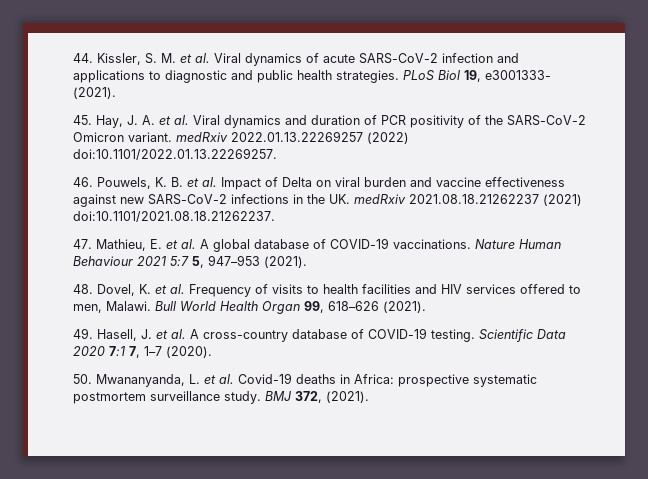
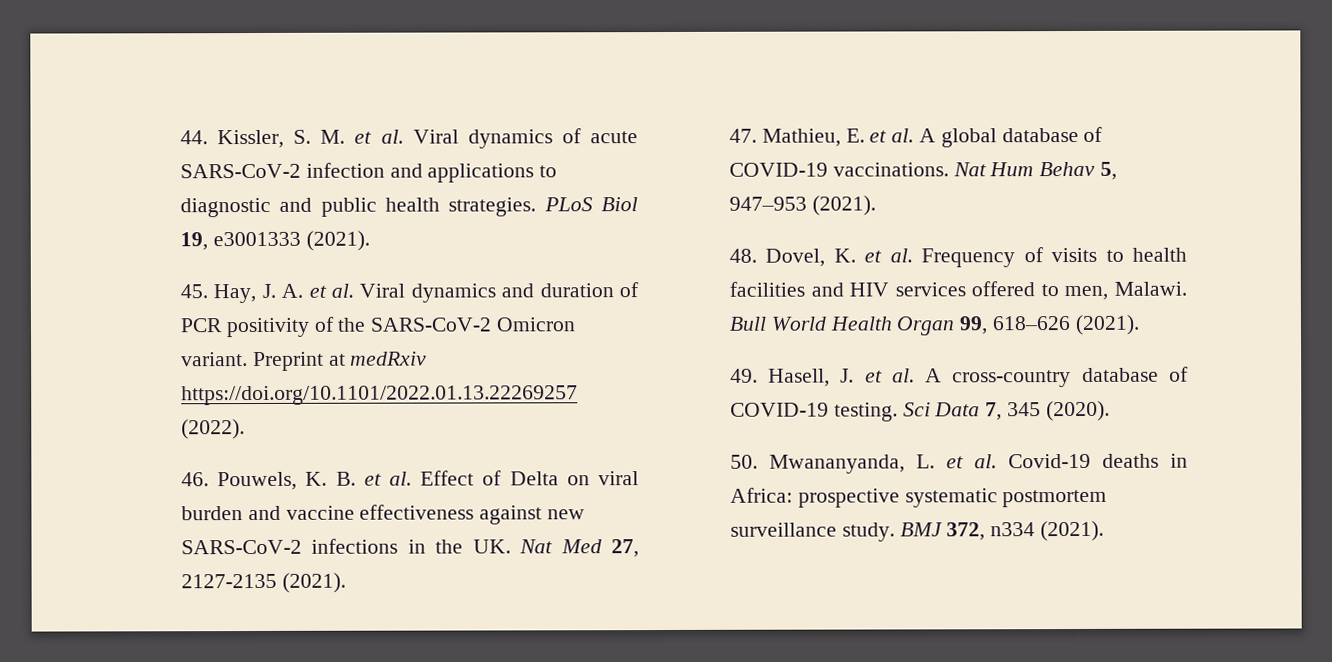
[484,70,551,80] e3001333- -> [212,231,301,247] e3001333
[175,131,409,144] [72,148,277,160] medRxiv 2022.01.13.22269257 (2022) doi:10.1101/2022.01.13.22269257. -> [252,351,428,372] [180,385,578,406] [180,419,245,440] Preprint at medRxiv https://doi.org/10.1101/2022.01.13.22269257 (2022).
[220,177,261,190] Impact -> [420,470,475,486] Effect
[353,194,582,206] [72,211,275,222] medRxiv 2021.08.18.21262237 (2021) doi:10.1101/2021.08.18.21262237. -> [519,539,640,558] [180,572,346,593] Nat Med 27, 2127-2135 (2021).
[474,239,561,249] [72,256,189,266] Nature Human Behaviour 2021 5:7 -> [952,161,1096,177] Nat Hum Behav
[478,329,566,342] [72,346,162,358] Scientific Data 2020 7:1 7, 1–7 -> [902,402,1041,421] Sci Data 7, 345
(322, 397) none -> [990,522,1036,537] n334

